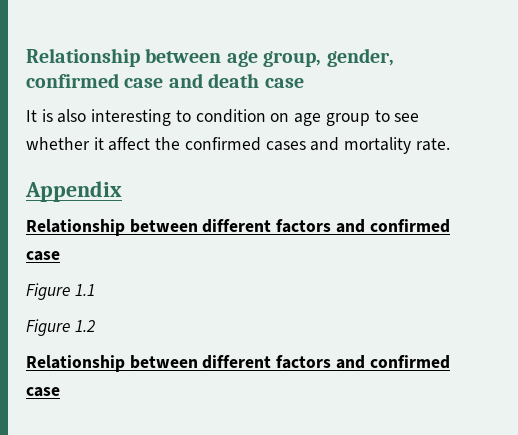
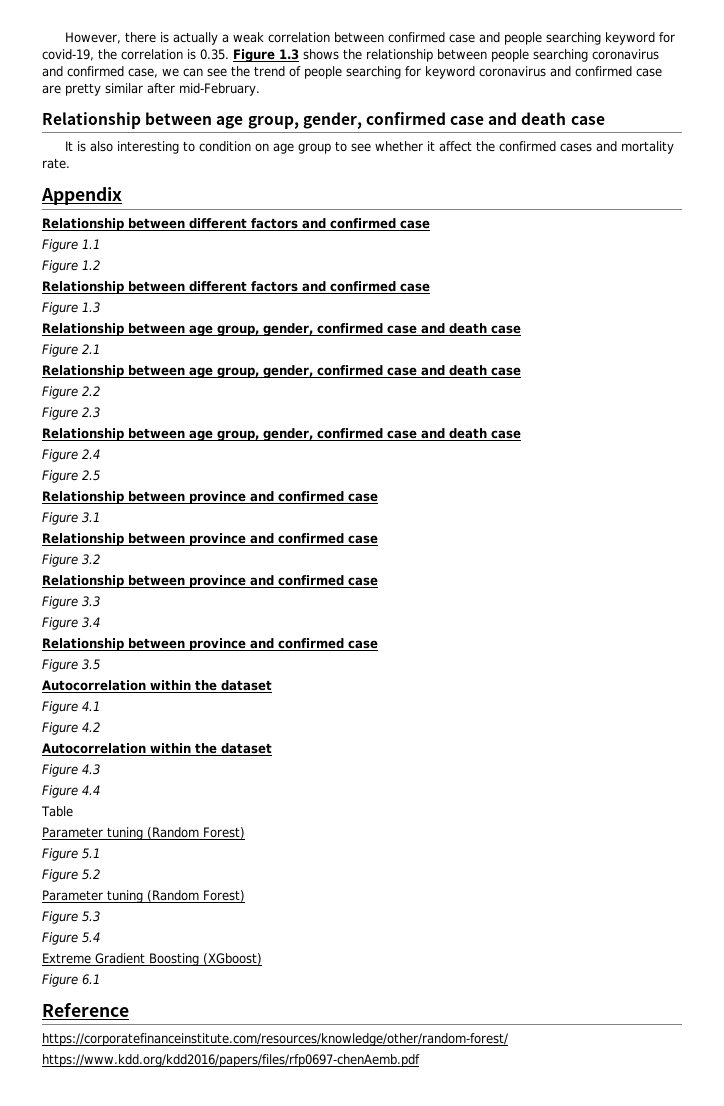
(26, 57) none -> [65,32,676,45] [42,49,659,62] [42,66,662,79] [42,83,260,96] However, there is actually a weak correlation between confirmed case and people searching keyword for covid-19, the correlation is 0.35. Figure 1.3 shows the relationship between people searching coronavirus and confirmed case, we can see the trend of people searching for keyword coronavirus and confirmed case are pretty similar after mid-February. //
(60, 392) none -> [42,302,100,315] [42,323,521,336] [42,344,100,357] [42,365,521,378] [42,386,100,399] [42,407,100,420] [42,428,521,441] [42,449,100,462] [42,470,100,483] [42,491,378,504] [42,512,100,525] [42,533,378,546] [42,554,100,567] [42,575,378,588] [42,596,100,609] [42,617,100,630] [42,638,378,651] [42,659,100,672] [42,680,272,691] [42,701,100,714] [42,722,100,735] [42,743,272,754] [42,764,100,777] [42,785,100,798] [41,806,73,817] [42,827,245,840] [42,848,100,861] [42,869,100,882] [42,890,245,903] [42,911,100,924] [42,932,100,945] [42,953,262,966] [42,974,100,987] [42,1002,129,1017] [42,1033,508,1046] [42,1054,420,1067] // Figure 1.3 // Relationship between age group, gender, confirmed case and death case // Figure 2.1 // Relationship between age group, gender, confirmed case and death case // Figure 2.2 // Figure 2.3 // Relationship between age group, gender, confirmed case and death case // Figure 2.4 // Figure 2.5 // Relationship between province and confirmed case // Figure 3.1 // Relationship between province and confirmed case // Figure 3.2 // Relationship between province and confirmed case // Figure 3.3 // Figure 3.4 // Relationship between province and confirmed case // Figure 3.5 // Autocorrelation within the dataset // Figure 4.1 // Figure 4.2 // Autocorrelation within the dataset // Figure 4.3 // Figure 4.4 // Table // Parameter tuning (Random Forest) // Figure 5.1 // Figure 5.2 // Parameter tuning (Random Forest) // Figure 5.3 // Figure 5.4 // Extreme Gradient Boosting (XGboost) // Figure 6.1 // Reference // https://corporatefinanceinstitute.com/resources/knowledge/other/random-forest/ // https://www.kdd.org/kdd2016/papers/files/rfp0697-chenAemb.pdf

